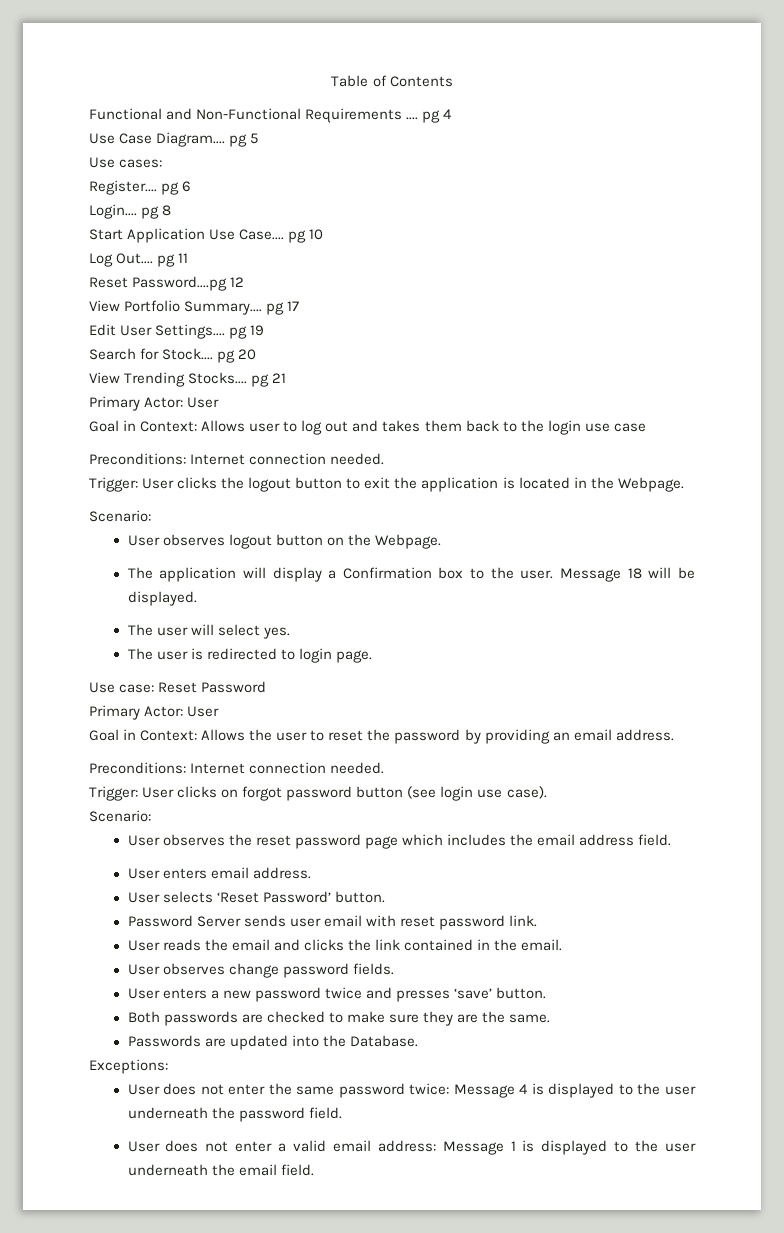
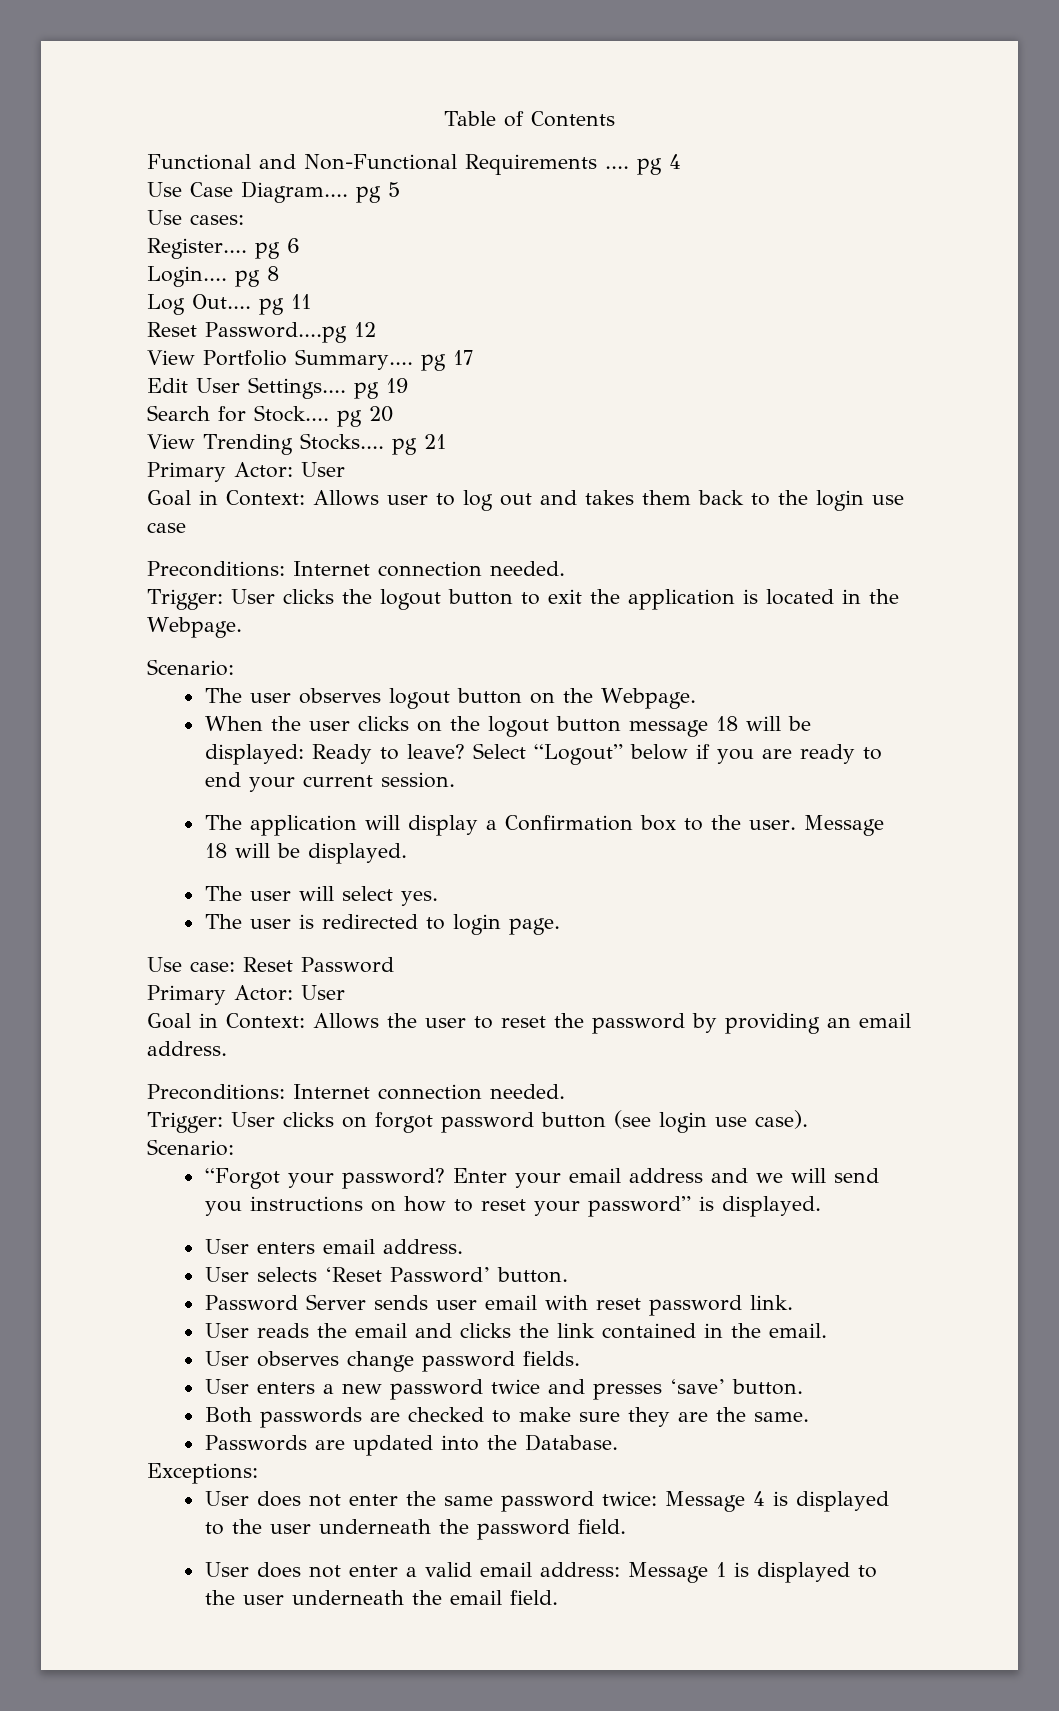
[89,228,324,243] // Start Application Use Case.... pg 10 -> (279, 273) none
[127,535,160,546] User -> [204,688,291,703] The user
(441, 541) none -> [204,716,811,737] [204,743,882,765] [204,772,455,792] // When the user clicks on the logout button message 18 will be displayed: Ready to leave? Select “Logout” below if you are ready to end your current session.
[127,834,672,849] User observes the reset password page which includes the email address field. -> [204,1168,879,1189] [204,1196,821,1217] “Forgot your password? Enter your email address and we will send you instructions on how to reset your password” is displayed.

